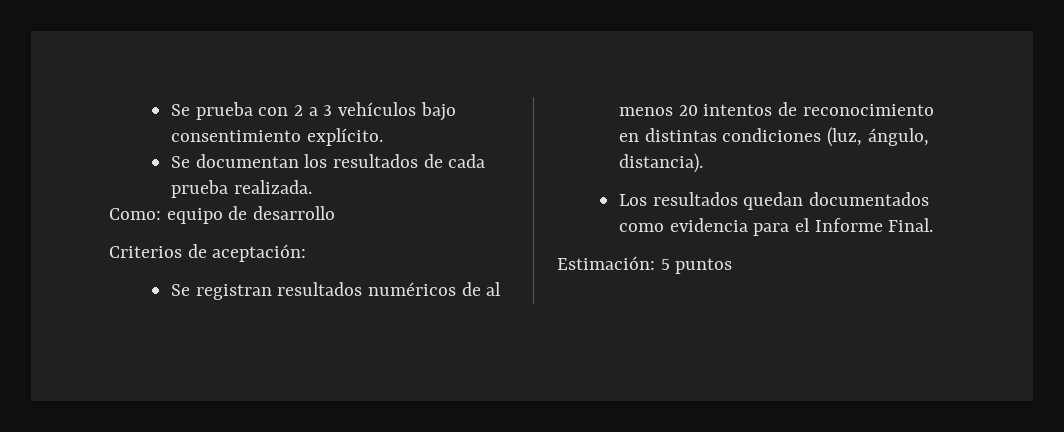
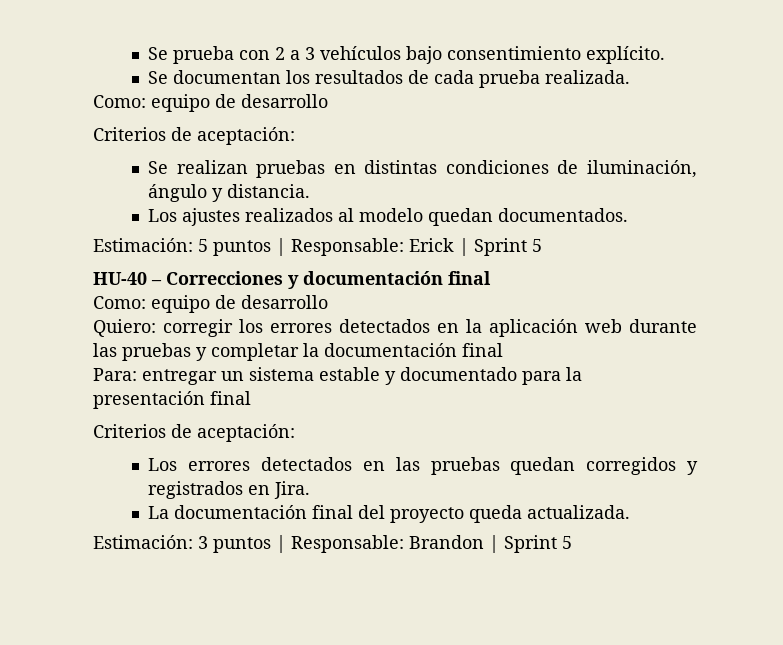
[195,282,502,300] [618,102,934,116] [618,127,929,147] [618,153,703,173] [618,192,929,210] [618,218,934,236] [557,256,733,274] registran resultados numéricos de al menos 20 intentos de reconocimiento en distintas condiciones (luz, ángulo, distancia). // Los resultados quedan documentados como evidencia para el Informe Final. // Estimación: 5 puntos -> [176,160,697,178] [148,184,311,202] [148,208,629,226] [93,238,542,256] [93,271,491,289] [93,295,328,313] [93,319,697,337] [93,343,503,361] [93,367,582,385] [93,391,251,409] [93,424,295,442] [148,457,698,475] [148,481,311,499] [148,505,631,523] [93,535,572,553] realizan pruebas en distintas condiciones de iluminación, ángulo y distancia. // Los ajustes realizados al modelo quedan documentados. // Estimación: 5 puntos | Responsable: Erick | Sprint 5 // HU-40 – Correcciones y documentación final // Como: equipo de desarrollo // Quiero: corregir los errores detectados en la aplicación web durante las pruebas y completar la documentación final // Para: entregar un sistema estable y documentado para la presentación final // Criterios de aceptación: // Los errores detectados en las pruebas quedan corregidos y registrados en Jira. // La documentación final del proyecto queda actualizada. // Estimación: 3 puntos | Responsable: Brandon | Sprint 5

